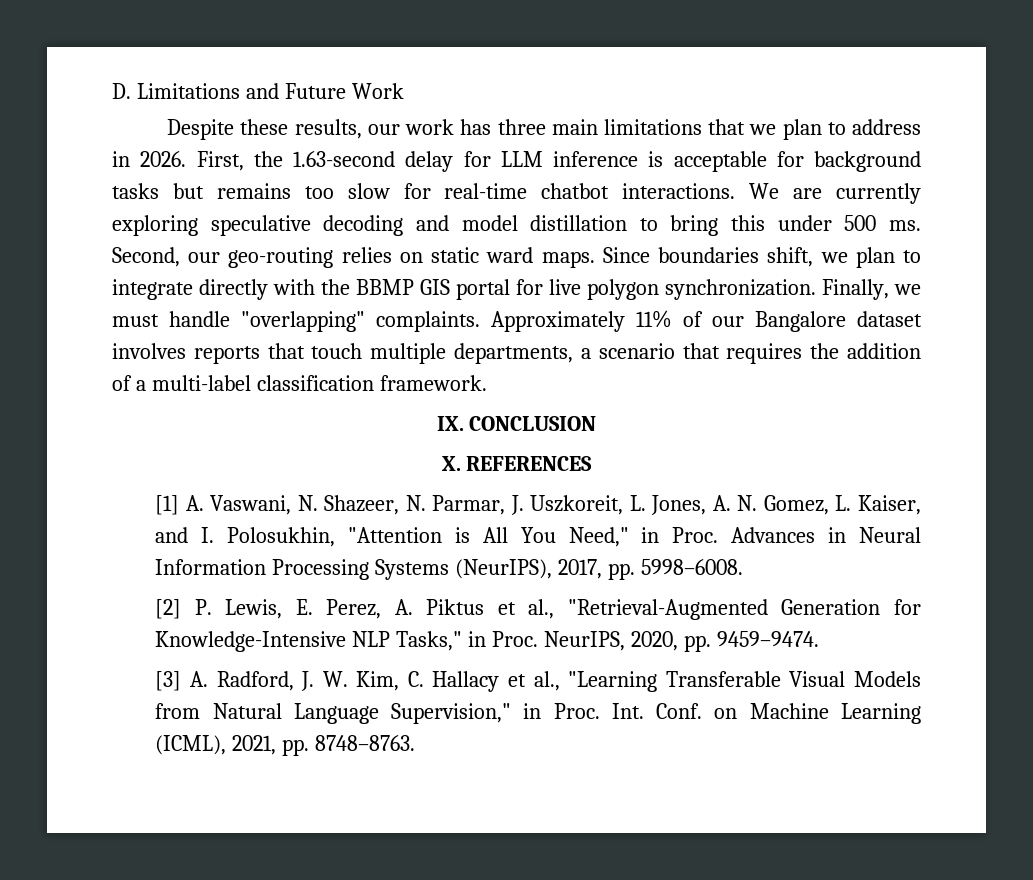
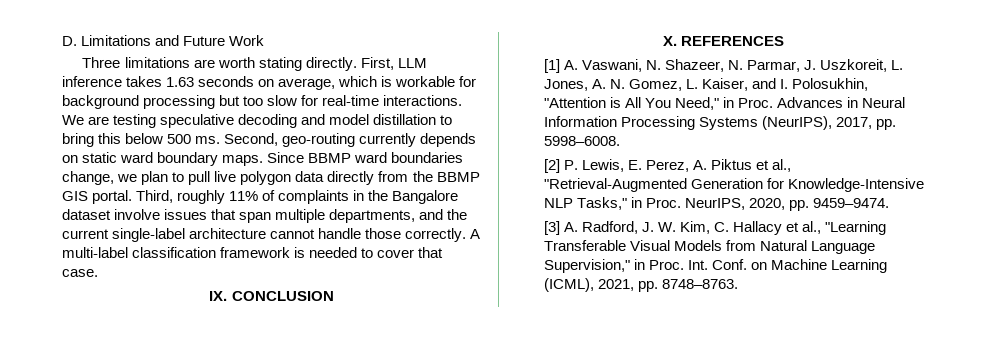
[167,119,921,140] [112,151,921,172] [112,183,291,199] Despite these results, our work has three main limitations that we plan to address in 2026. First, the 1.63-second delay for LLM inference is acceptable for background tasks but remains -> [82,57,427,71] [62,76,477,90] [62,95,241,109] Three limitations are worth stating directly. First, LLM inference takes 1.63 seconds on average, which is workable for background processing but
[541,183,610,199] chatbot -> (380, 100) none
[836,183,921,204] [112,215,198,236] currently exploring -> [113,114,157,128] testing
[777,215,832,231] under -> [125,133,164,144] below
[188,247,392,268] our geo-routing relies -> [282,133,477,147] geo-routing currently depends
(534, 255) none -> [157,152,219,166] boundary
[658,247,922,268] [112,279,921,300] [112,310,922,332] [112,343,922,364] [112,375,487,391] boundaries shift, we plan to integrate directly with the BBMP GIS portal for live polygon synchronization. Finally, we must handle "overlapping" complaints. Approximately 11% of our Bangalore dataset involves reports that touch multiple departments, a scenario that requires the addition of a multi-label classification framework. -> [308,152,464,163] [62,171,480,185] [62,190,459,204] [62,209,468,223] [62,228,481,242] [62,247,444,258] [62,269,98,277] BBMP ward boundaries change, we plan to pull live polygon data directly from the BBMP GIS portal. Third, roughly 11% of complaints in the Bangalore dataset involve issues that span multiple departments, and the current single-label architecture cannot handle those correctly. A multi-label classification framework is needed to cover that case.

